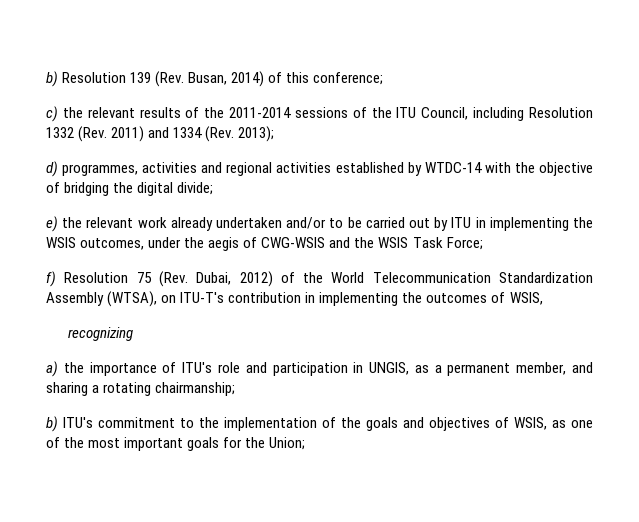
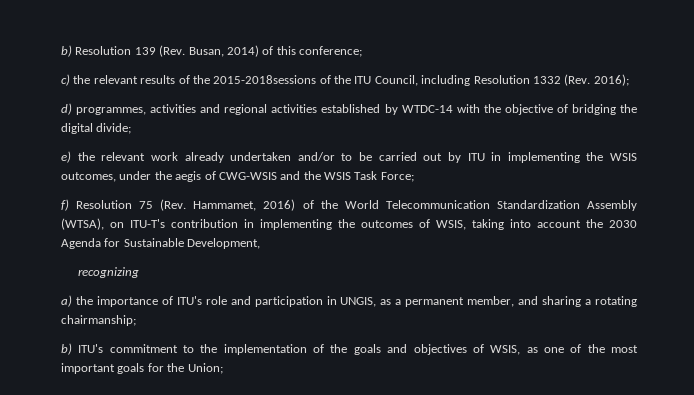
[229,107,348,118] 2011-2014 sessions -> [213,75,317,84] 2015-2018sessions
[111,126,275,142] 2011) and 1334 (Rev. 2013); -> [593,74,629,86] 2016);
[196,271,273,287] Dubai, 2012) -> [193,199,296,211] Hammamet, 2016)
(543, 298) none -> [472,219,637,230] [61,238,261,249] taking into account the 2030 Agenda for Sustainable Development,

